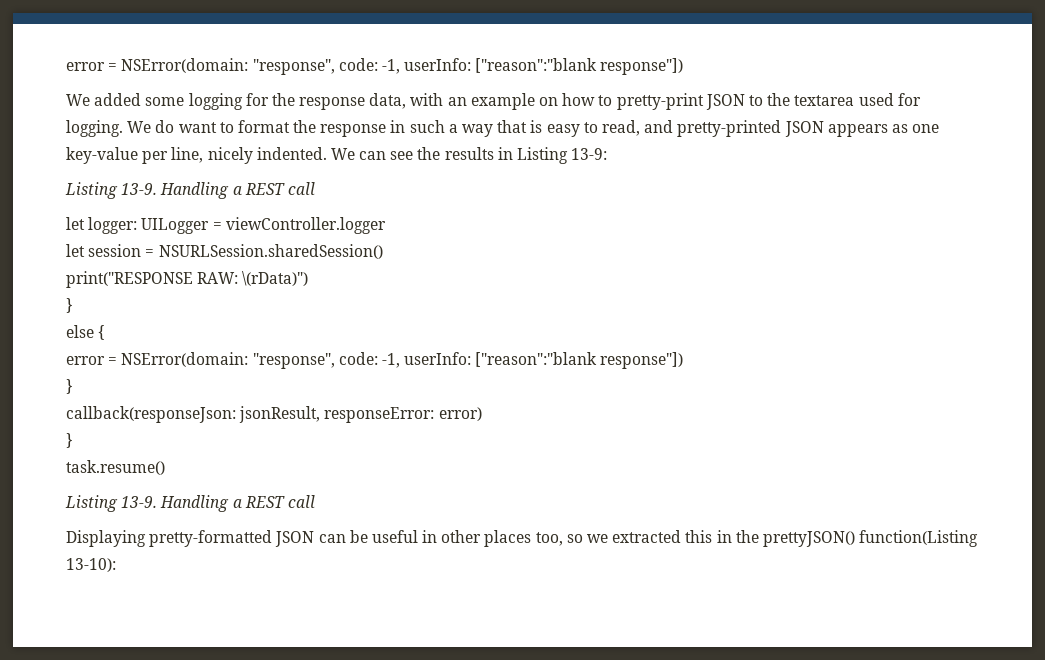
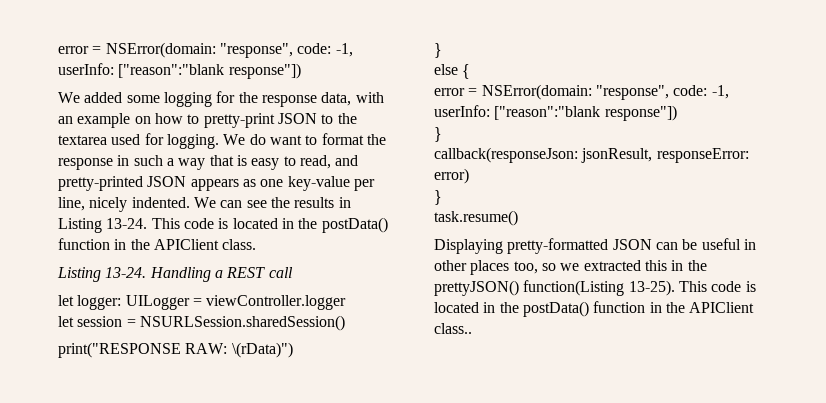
[571,148,608,160] [65,182,158,199] 13-9: // Listing 13-9. -> [106,217,388,233] [58,238,257,250] [57,267,147,282] 13-24. This code is located in the postData() function in the APIClient class. // Listing 13-24.
[65,495,315,512] // Listing 13-9. Handling a REST call -> (518, 218) none
[66,558,116,572] 13-10): -> [628,280,756,296] [434,301,755,317] [434,323,472,334] 13-25). This code is located in the postData() function in the APIClient class..

